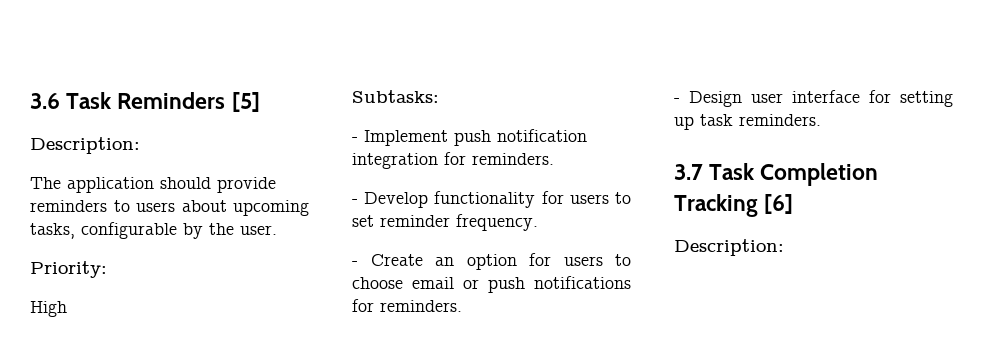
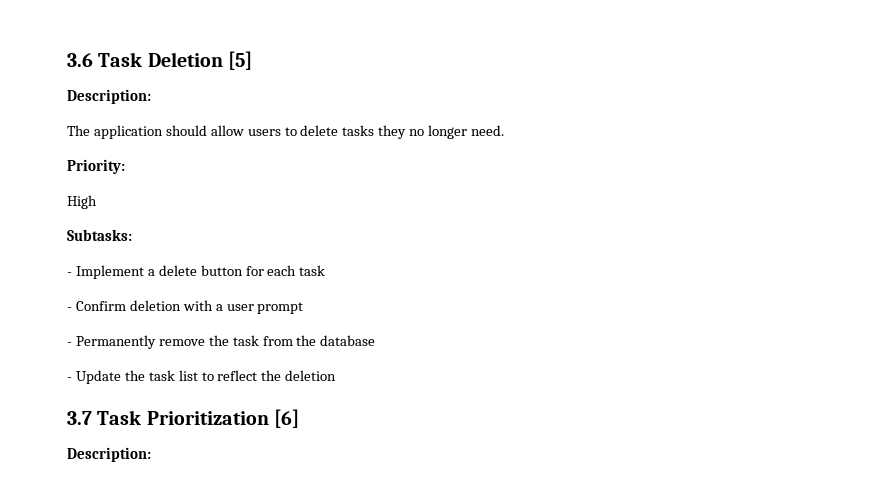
[117,92,226,109] Reminders -> [147,52,223,67] Deletion
[217,177,276,193] [30,200,309,216] [30,222,277,239] provide reminders to users about upcoming tasks, configurable by the user. -> [210,125,505,139] allow users to delete tasks they no longer need.
[454,129,587,146] [352,152,554,169] [352,191,631,208] [352,214,538,231] [352,253,631,270] [352,276,631,293] [352,299,462,312] [674,90,953,107] [674,114,821,130] push notification integration for reminders. // - Develop functionality for users to set reminder frequency. // - Create an option for users to choose email or push notifications for reminders. // - Design user interface for setting up task reminders. -> [147,265,326,276] [67,300,304,314] [67,335,376,349] [67,370,337,384] a delete button for each task // - Confirm deletion with a user prompt // - Permanently remove the task from the database // - Update the task list to reflect the deletion
[760,163,879,186] [674,194,758,217] Completion Tracking -> [146,411,269,425] Prioritization

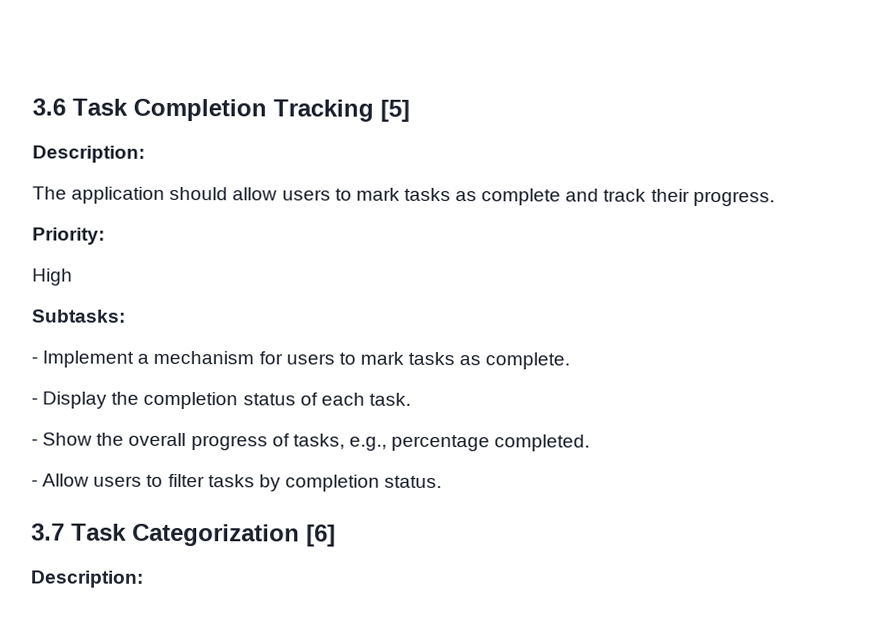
[147,52,223,67] Deletion -> [133,98,374,122] Completion Tracking
[300,125,505,139] delete tasks they no longer need. -> [355,187,775,207] mark tasks as complete and track their progress.
[158,265,326,276] [67,300,304,314] [67,335,376,349] [67,370,337,384] delete button for each task // - Confirm deletion with a user prompt // - Permanently remove the task from the database // - Update the task list to reflect the deletion -> [153,350,571,370] [31,391,411,410] [31,432,591,452] [31,473,443,492] mechanism for users to mark tasks as complete. // - Display the completion status of each task. // - Show the overall progress of tasks, e.g., percentage completed. // - Allow users to filter tasks by completion status.
[146,411,269,425] Prioritization -> [132,523,300,547] Categorization

